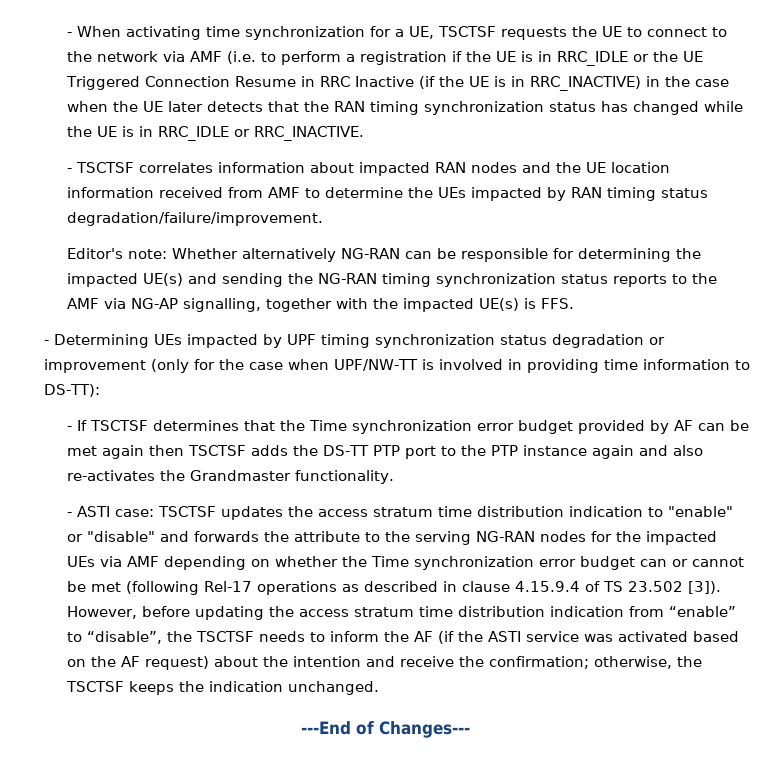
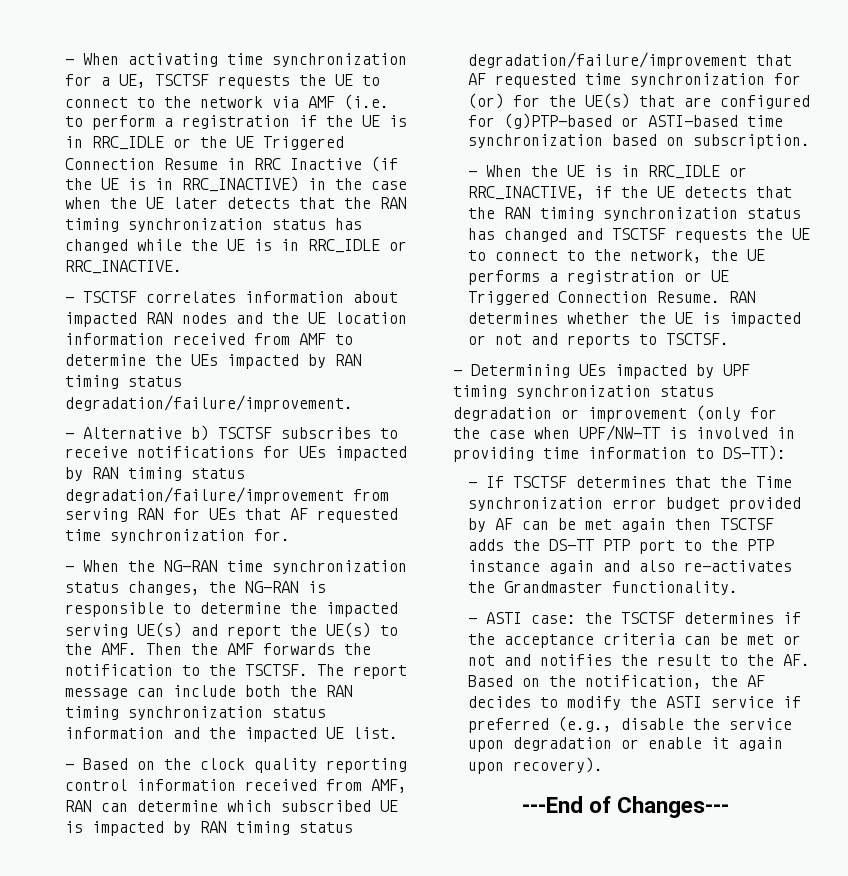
[67,248,702,262] [67,273,139,287] Editor's note: Whether alternatively NG-RAN can be responsible for determining the impacted -> [64,425,398,441] [64,446,407,461] [64,467,245,481] [64,487,389,504] [64,508,398,523] [64,529,290,543] [64,560,407,574] [64,581,326,595] [64,602,398,617] [64,624,128,638] - Alternative b) TSCTSF subscribes to receive notifications for UEs impacted by RAN timing status degradation/failure/improvement from serving RAN for UEs that AF requested time synchronization for. // - When the NG-RAN time synchronization status changes, the NG-RAN is responsible to determine the impacted serving
[222,273,718,287] [67,298,575,312] sending the NG-RAN timing synchronization status reports to the AMF via NG-AP signalling, together with the impacted UE(s) is FFS. -> [226,622,398,639] [64,643,371,655] [64,664,407,679] [64,685,353,699] [64,706,326,720] [64,727,398,742] [64,758,407,773] [64,779,407,793] [64,800,398,812] [64,821,353,836] [467,52,792,69] [467,73,801,88] [467,93,810,109] [467,113,783,129] [467,134,810,149] [467,165,747,179] [467,186,792,200] [467,207,801,221] [467,228,810,243] [467,249,765,263] [467,270,729,285] [467,291,756,305] [467,312,801,327] [467,333,729,348] report the UE(s) to the AMF. Then the AMF forwards the notification to the TSCTSF. The report message can include both the RAN timing synchronization status information and the impacted UE list. // - Based on the clock quality reporting control information received from AMF, RAN can determine which subscribed UE is impacted by RAN timing status degradation/failure/improvement that AF requested time synchronization for (or) for the UE(s) that are configured for (g)PTP-based or ASTI-based time synchronization based on subscription. // - When the UE is in RRC_IDLE or RRC_INACTIVE, if the UE detects that the RAN timing synchronization status has changed and TSCTSF requests the UE to connect to the network, the UE performs a registration or UE Triggered Connection Resume. RAN determines whether the UE is impacted or not and reports to TSCTSF.
[158,506,734,520] [67,531,718,545] [67,556,745,570] [67,581,722,595] [67,606,737,620] [67,631,740,644] [67,656,703,670] [66,681,380,695] TSCTSF updates the access stratum time distribution indication to "enable" or "disable" and forwards the attribute to the serving NG-RAN nodes for the impacted UEs via AMF depending on whether the Time synchronization error budget can or cannot be met (following Rel-17 operations as described in clause 4.15.9.4 of TS 23.502 [3]). However, before updating the access stratum time distribution indication from “enable” to “disable”, the TSCTSF needs to inform the AF (if the ASTI service was activated based on the AF request) about the intention and receive the confirmation; otherwise, the TSCTSF keeps the indication unchanged. -> [584,612,801,624] [467,633,801,648] [467,654,810,666] [467,675,765,689] [467,696,801,710] [467,716,792,733] [467,737,783,752] [467,757,603,774] the TSCTSF determines if the acceptance criteria can be met or not and notifies the result to the AF. Based on the notification, the AF decides to modify the ASTI service if preferred (e.g., disable the service upon degradation or enable it again upon recovery).

